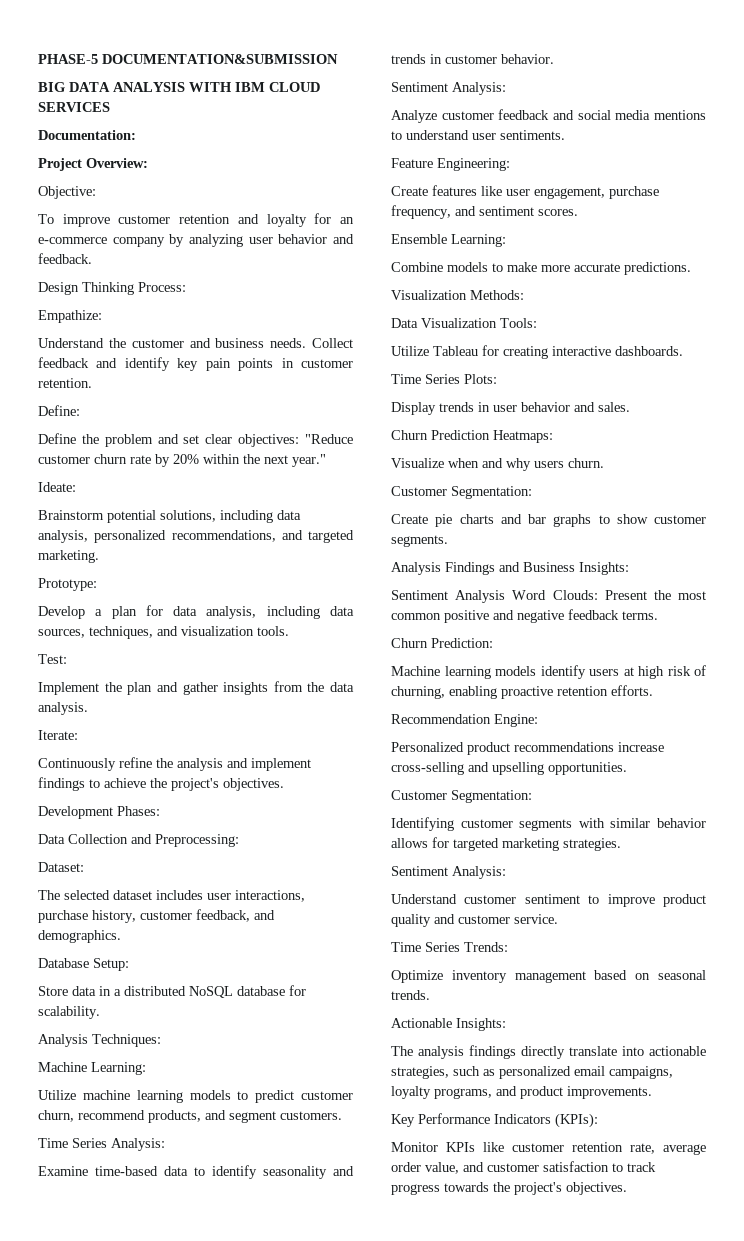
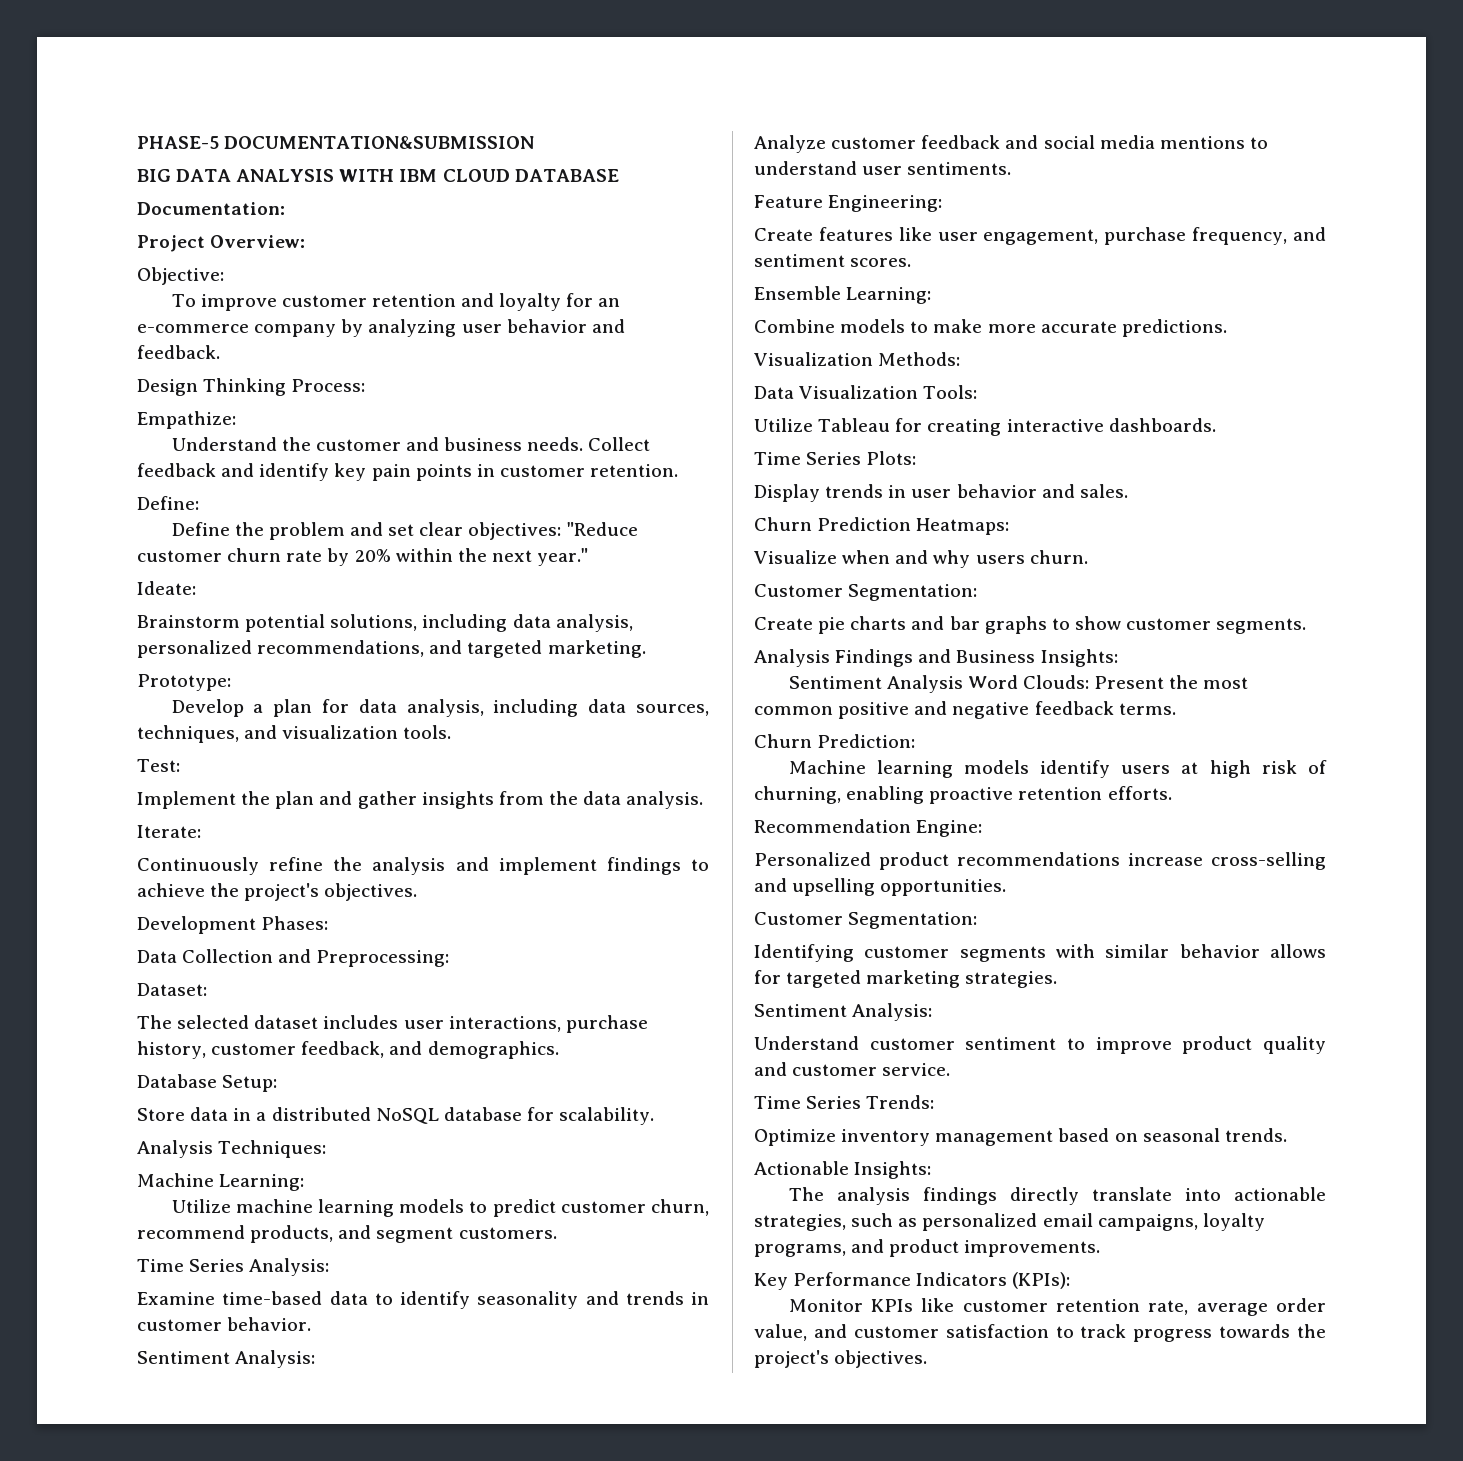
[38,102,110,112] SERVICES -> [514,169,619,182] DATABASE

